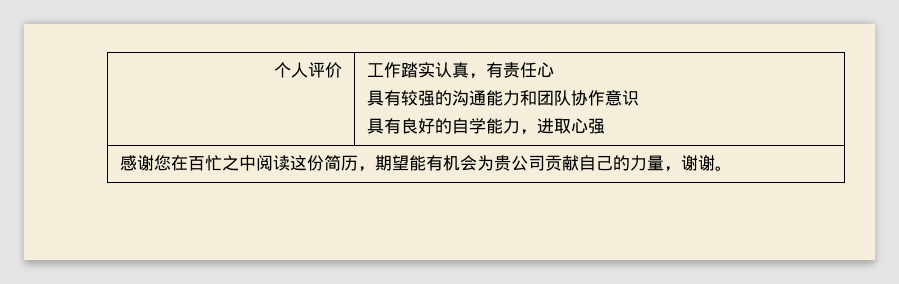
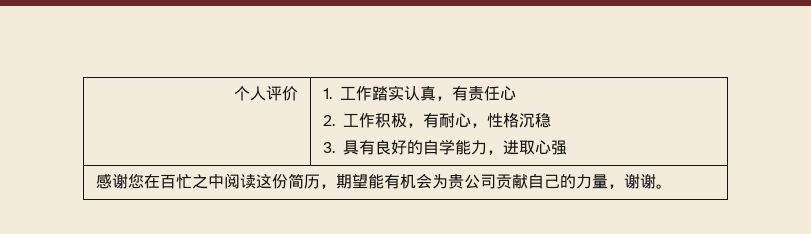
(342, 70) none -> [322,88,332,99] 1.
[367,90,640,106] 具有较强的沟通能力和团队协作意识 // -> [322,113,551,128] [322,142,335,153] 2.工作积极，有耐心，性格沉稳 // 3.

